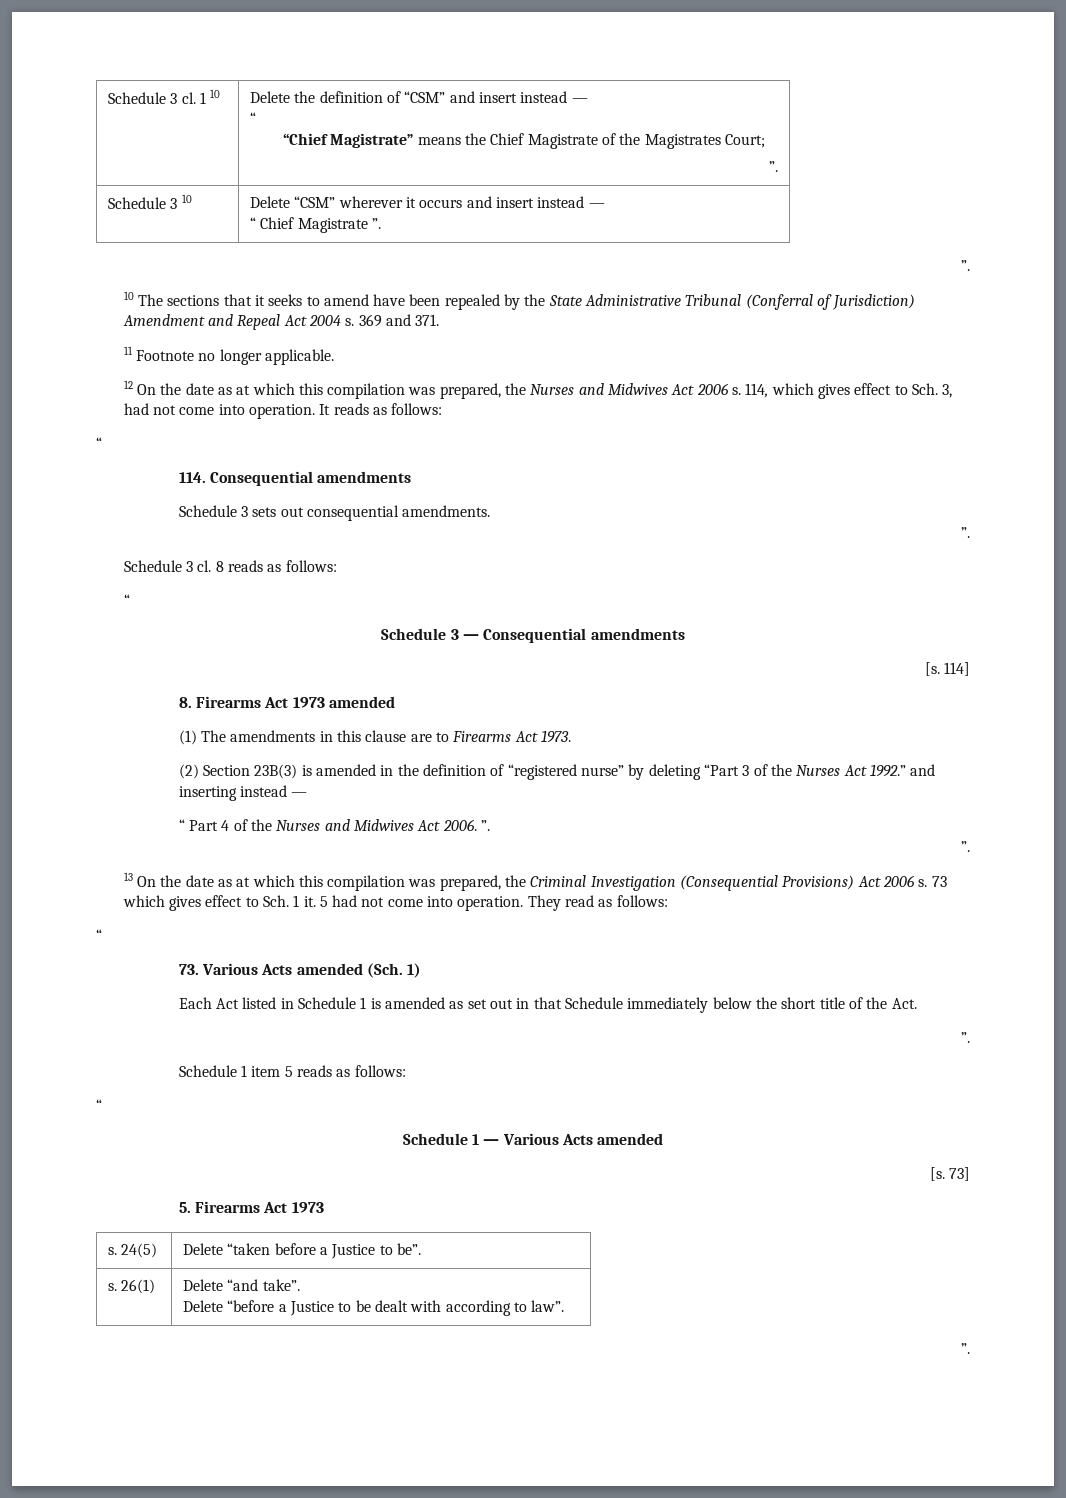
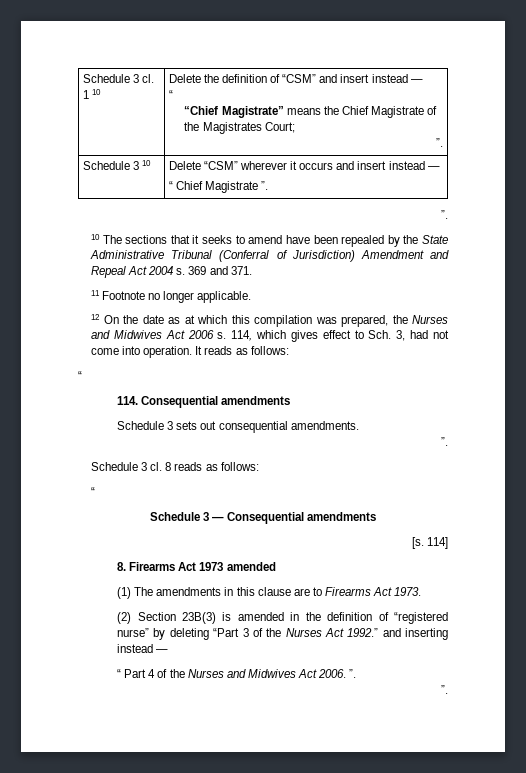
[123,872,947,891] [122,895,668,911] [96,929,102,941] [178,963,422,978] [178,997,917,1013] [961,1032,970,1043] [178,1065,406,1077] [96,1099,102,1111] [402,1133,664,1145] [929,1167,970,1181] [178,1201,324,1213] [107,1243,158,1258] [182,1243,421,1259] [107,1279,156,1294] [182,1279,300,1291] [182,1300,565,1316] [961,1343,970,1354] // 13 On the date as at which this compilation was prepared, the Criminal Investigation (Consequential Provisions) Act 2006 s. 73 which gives effect to Sch. 1 it. 5 had not come into operation. They read as follows: // “ // 73. Various Acts amended (Sch. 1) // Each Act listed in Schedule 1 is amended as set out in that Schedule immediately below the short title of the Act. // ”. // Schedule 1 item 5 reads as follows: // “ // Schedule 1 — Various Acts amended // [s. 73] // 5. Firearms Act 1973 // s. 24(5) | Delete “taken before a Justice to be”. // s. 26(1) | Delete “and take”. // Delete “before a Justice to be dealt with according to law”. // ”. -> (448, 689) none

